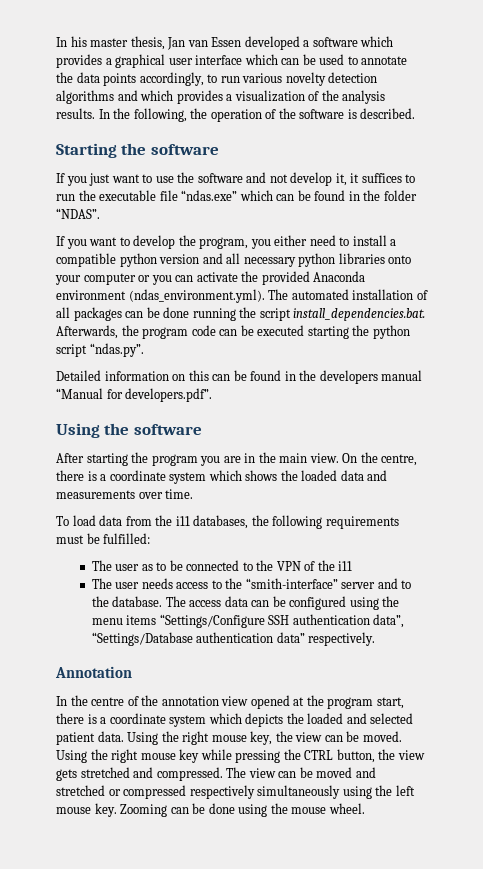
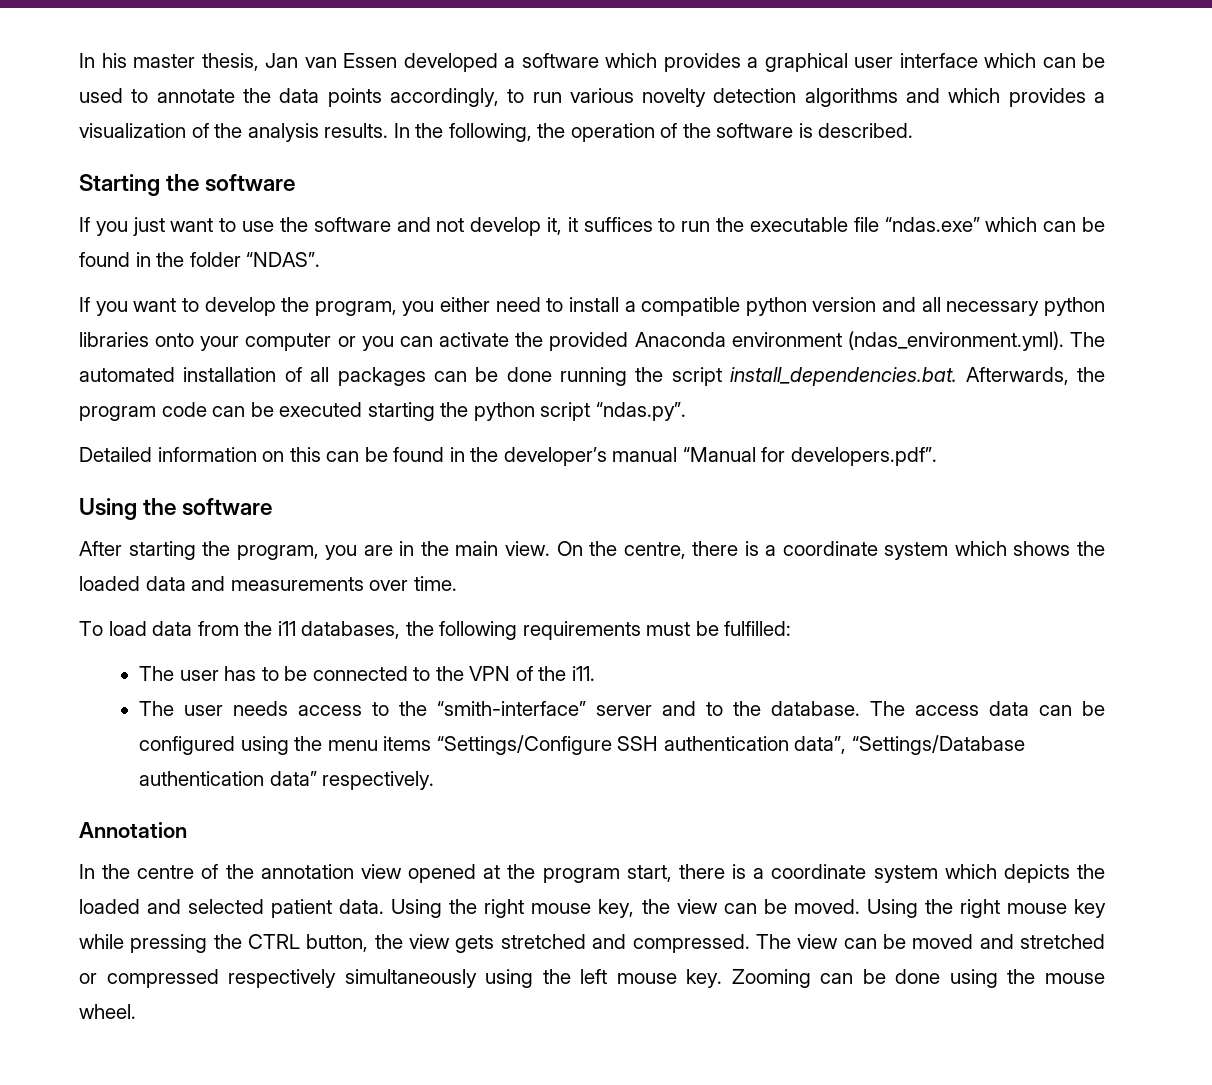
[319,370,378,384] developers -> [503,447,607,466] developer’s
[151,454,198,466] program -> [236,545,319,560] program,
[141,564,153,571] as -> [224,666,257,681] has
[338,561,353,571] i11 -> [571,666,595,681] i11.

